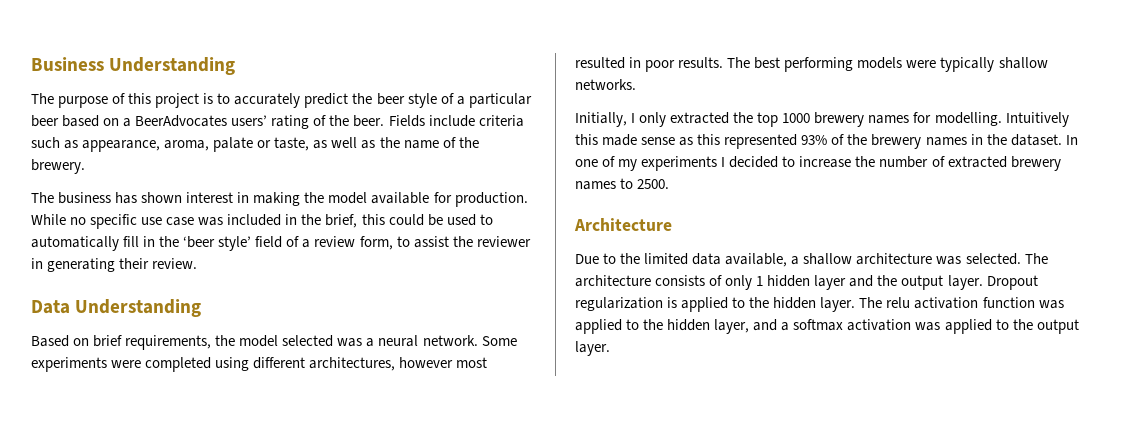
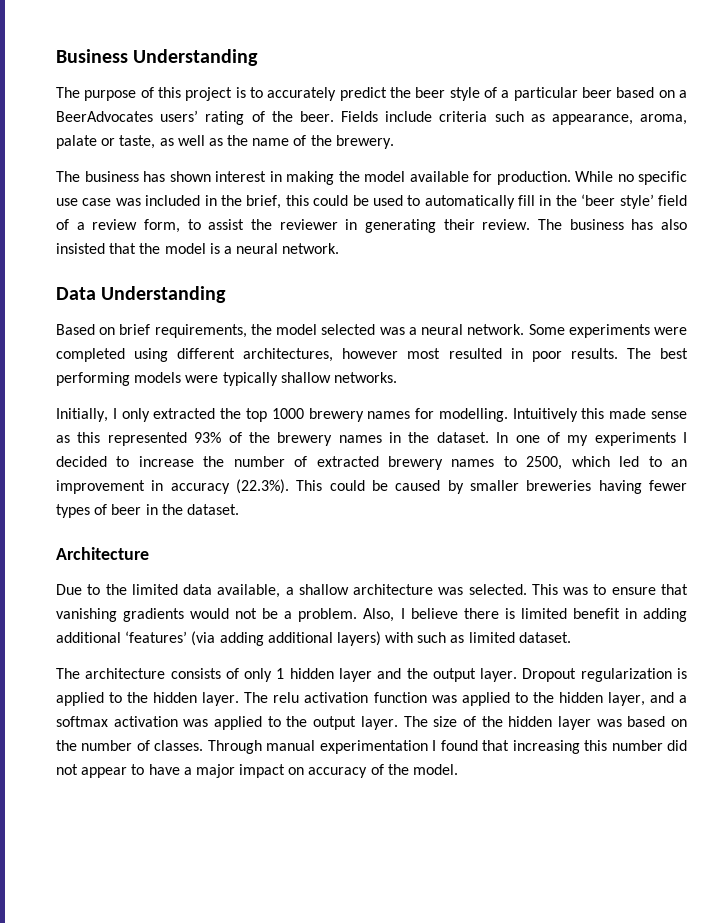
(198, 263) none -> [538,219,687,230] [56,243,340,254] The business has also insisted that the model is a neural network.
[637,179,670,189] 2500. -> [526,456,688,470] [56,479,687,494] [56,504,239,518] 2500, which led to an improvement in accuracy (22.3%). This could be caused by smaller breweries having fewer types of beer in the dataset.
(1021, 259) none -> [531,584,688,595] [56,608,688,622] [56,631,571,646] This was to ensure that vanishing gradients would not be a problem. Also, I believe there is limited benefit in adding additional ‘features’ (via adding additional layers) with such as limited dataset. //
(610, 348) none -> [403,716,687,730] [56,740,687,754] [56,764,459,778] The size of the hidden layer was based on the number of classes. Through manual experimentation I found that increasing this number did not appear to have a major impact on accuracy of the model.

